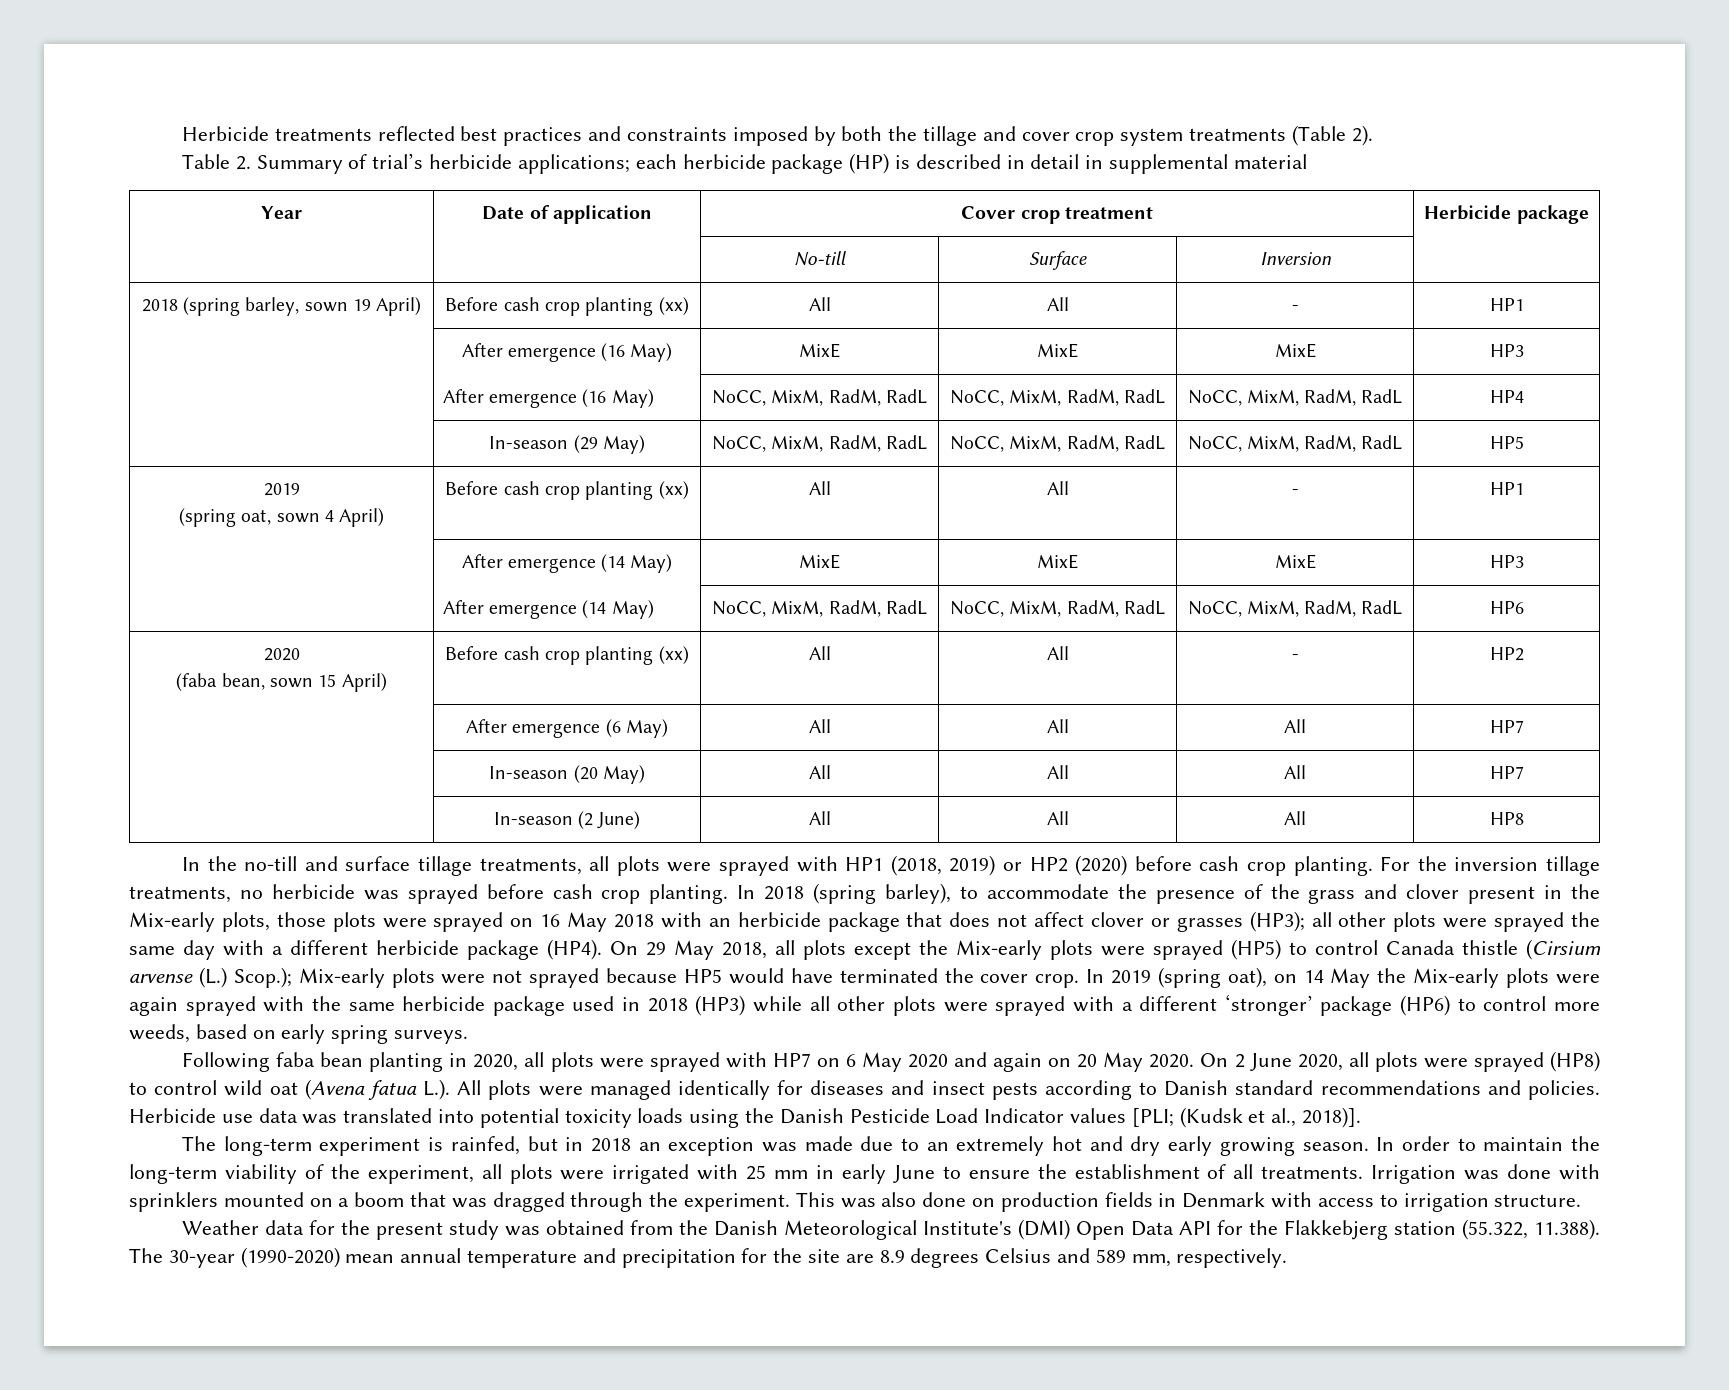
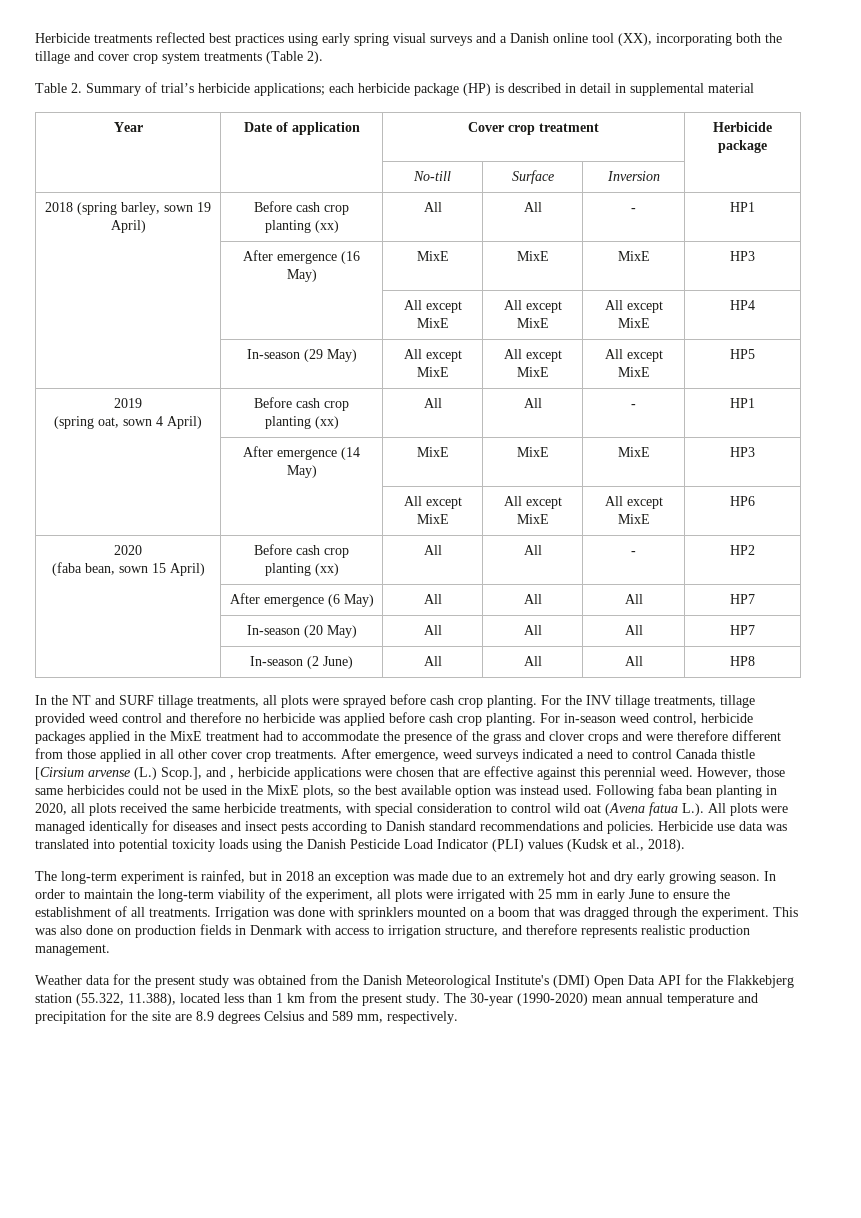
[588,126,836,146] and constraints imposed by -> [288,33,732,46] using early spring visual surveys and a Danish online tool (XX), incorporating
[442,389,654,408] [712,389,927,406] [950,389,1165,406] [1187,389,1403,406] [1489,390,1524,403] [489,435,645,454] [712,435,927,452] [950,435,1165,452] [1187,435,1403,452] After emergence (16 May) | NoCC, MixM, RadM, RadL | NoCC, MixM, RadM, RadL | NoCC, MixM, RadM, RadL | HP4 // | In-season (29 May) | NoCC, MixM, RadM, RadL | NoCC, MixM, RadM, RadL | NoCC, MixM, RadM, RadL -> [403,300,462,313] [416,318,449,328] [503,300,562,313] [516,318,549,328] [604,300,663,313] [617,318,650,328] [730,300,755,310] [246,349,357,362] [403,349,462,362] [416,367,449,377] [503,349,562,362] [516,367,549,377] [604,349,663,362] [617,367,650,377] | All except MixE | All except MixE | All except MixE | HP4 // | In-season (29 May) | All except MixE | All except MixE | All except MixE
[442,600,654,619] [712,600,927,617] [950,600,1165,617] [1187,600,1403,617] After emergence (14 May) | NoCC, MixM, RadM, RadL | NoCC, MixM, RadM, RadL | NoCC, MixM, RadM, RadL -> [403,496,462,509] [416,514,449,524] [503,496,562,509] [516,514,549,524] [604,496,663,509] [617,514,650,524] | All except MixE | All except MixE | All except MixE
[244,856,411,871] no-till and surface -> [72,695,154,705] NT and SURF
[796,855,1128,876] with HP1 (2018, 2019) or HP2 (2020) -> (386, 701) none
[1454,856,1600,876] [129,886,231,903] inversion tillage treatments, -> [586,695,755,708] [35,712,241,726] INV tillage treatments, tillage provided weed control and therefore
[407,883,951,904] sprayed before cash crop planting. In 2018 (spring barley), -> [344,712,753,726] [35,731,283,744] applied before cash crop planting. For in-season weed control, herbicide packages applied in the MixE treatment had
[1468,884,1601,904] [129,911,1601,932] [129,939,1281,960] present in the Mix-early plots, those plots were sprayed on 16 May 2018 with an herbicide package that does not affect clover or grasses (HP3); all other plots were sprayed the same day with a different herbicide package (HP4). On 29 May 2018, all plots except the Mix-early plots were sprayed (HP5) -> [588,730,781,744] [35,748,613,762] crops and were therefore different from those applied in all other cover crop treatments. After emergence, weed surveys indicated a need
[1526,939,1601,960] (Cirsium -> [35,767,84,780] [Cirsium
[233,967,1601,988] [129,994,1601,1016] [129,1024,469,1044] Scop.); Mix-early plots were not sprayed because HP5 would have terminated the cover crop. In 2019 (spring oat), on 14 May the Mix-early plots were again sprayed with the same herbicide package used in 2018 (HP3) while all other plots were sprayed with a different ‘stronger’ package (HP6) to control more weeds, based on early spring surveys. // -> [161,766,785,780] [35,785,592,798] Scop.], and , herbicide applications were chosen that are effective against this perennial weed. However, those same herbicides could not be used in the MixE plots, so the best available option was instead used.
[599,1051,1601,1072] were sprayed with HP7 on 6 May 2020 and again on 20 May 2020. On 2 June 2020, all plots were sprayed (HP8) -> [120,803,492,816] received the same herbicide treatments, with special consideration
[1070,1108,1174,1127] values [PLI; -> [492,839,563,852] (PLI) values
[1302,1107,1362,1128] 2018)]. -> [648,839,685,852] 2018).
[1494,1194,1582,1207] structure. -> [445,924,750,938] [35,944,110,956] structure, and therefore represents realistic production management.
[1533,1219,1600,1240] 11.388). -> [128,992,440,1006] 11.388), located less than 1 km from the present study.

